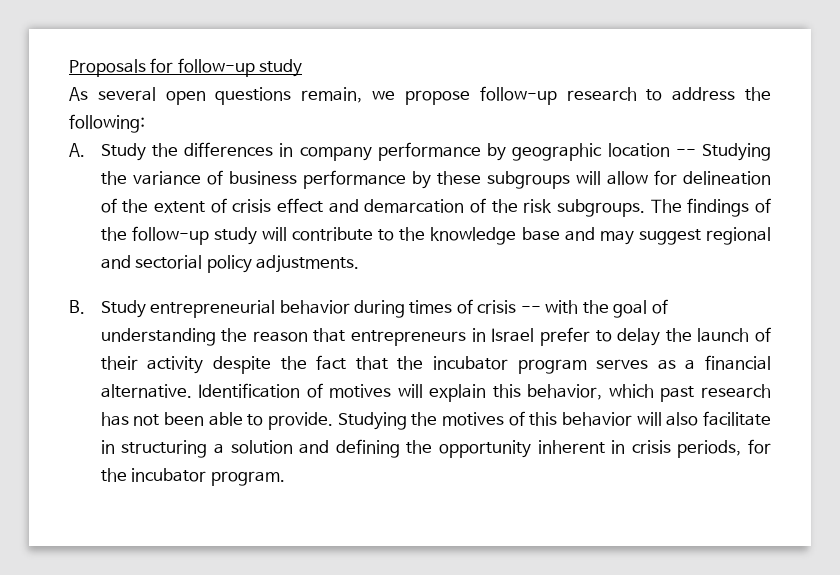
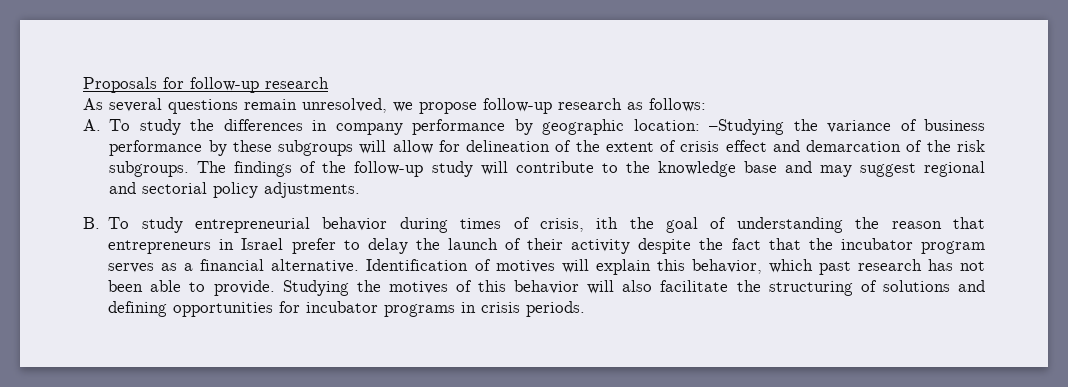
[259,59,303,77] study -> [265,77,329,89] research
[165,87,363,105] open questions remain, -> [168,98,387,114] questions remain unresolved,
[646,87,772,101] [69,114,145,133] to address the following: -> [627,98,706,112] as follows:
[100,143,146,161] Study -> [109,119,181,135] To study
[607,143,772,161] location -- Studying -> [633,119,785,135] location: –Studying
[100,300,146,318] Study -> [108,217,183,233] To study
[477,300,579,314] crisis -- with -> [539,217,619,232] crisis, ith
[100,439,772,458] [100,468,285,486] in structuring a solution and defining the opportunity inherent in crisis periods, for the incubator program. -> [736,280,986,296] [108,301,586,317] the structuring of solutions and defining opportunities for incubator programs in crisis periods.

